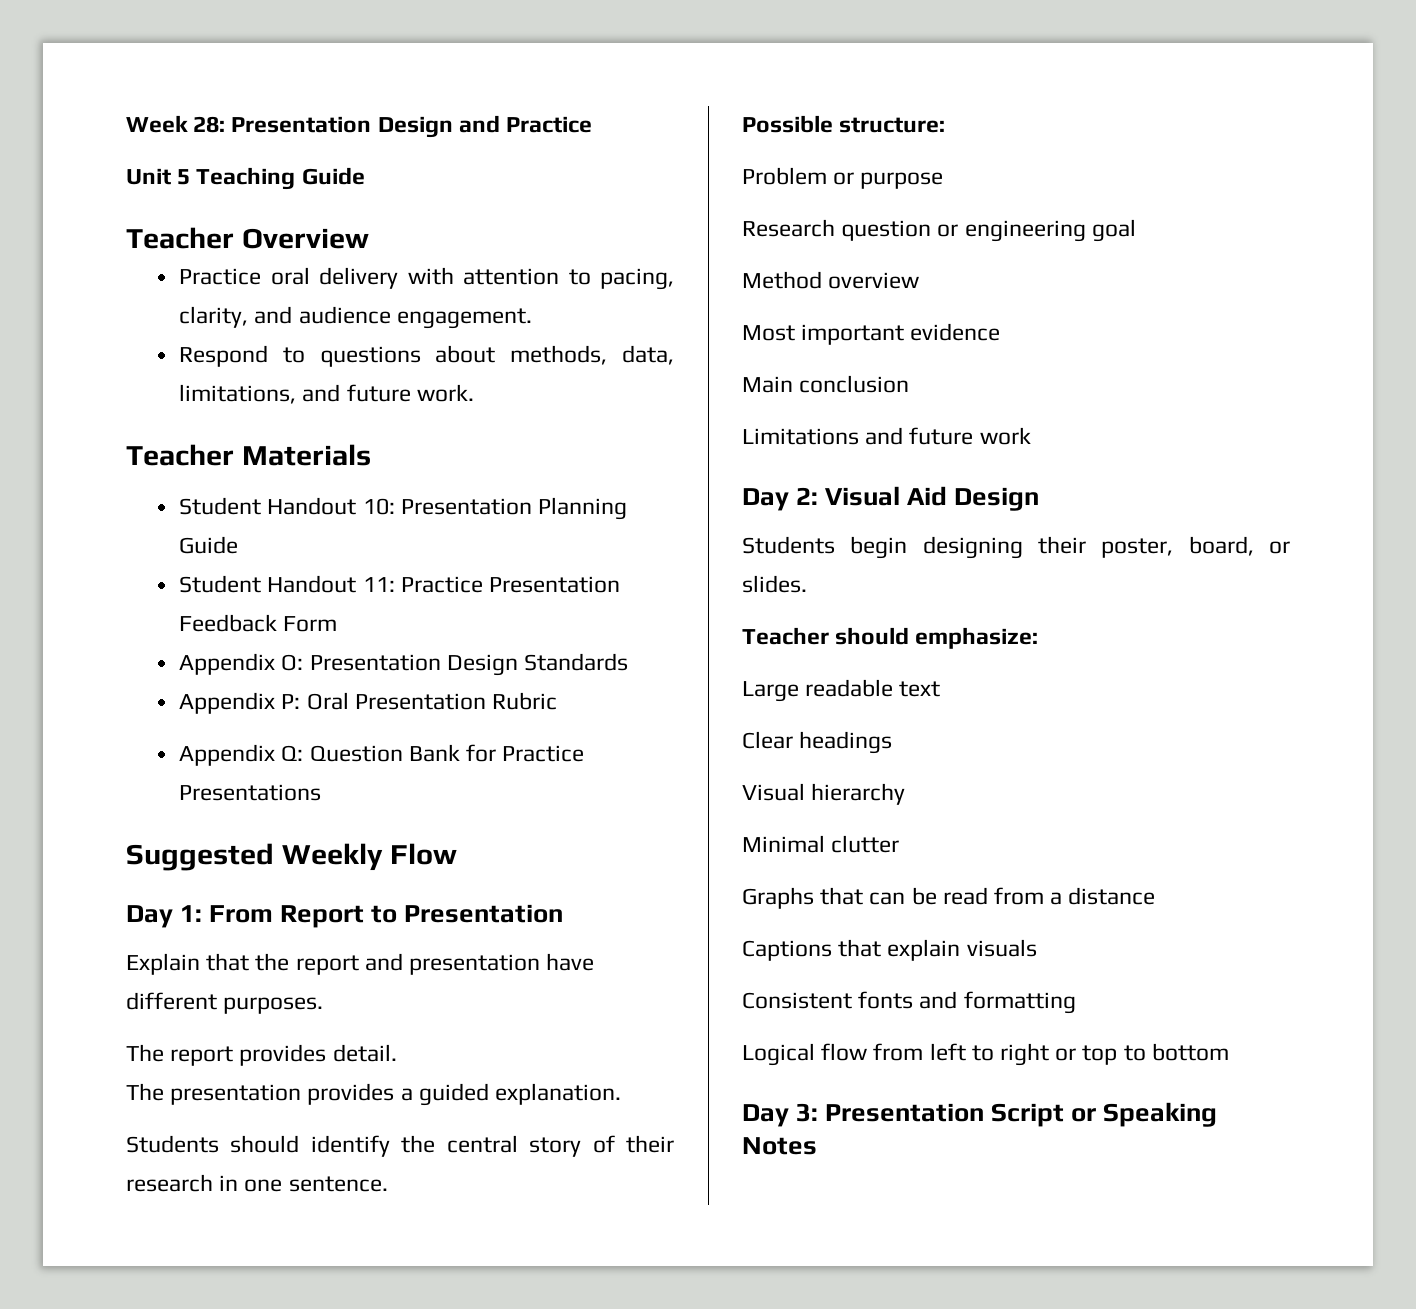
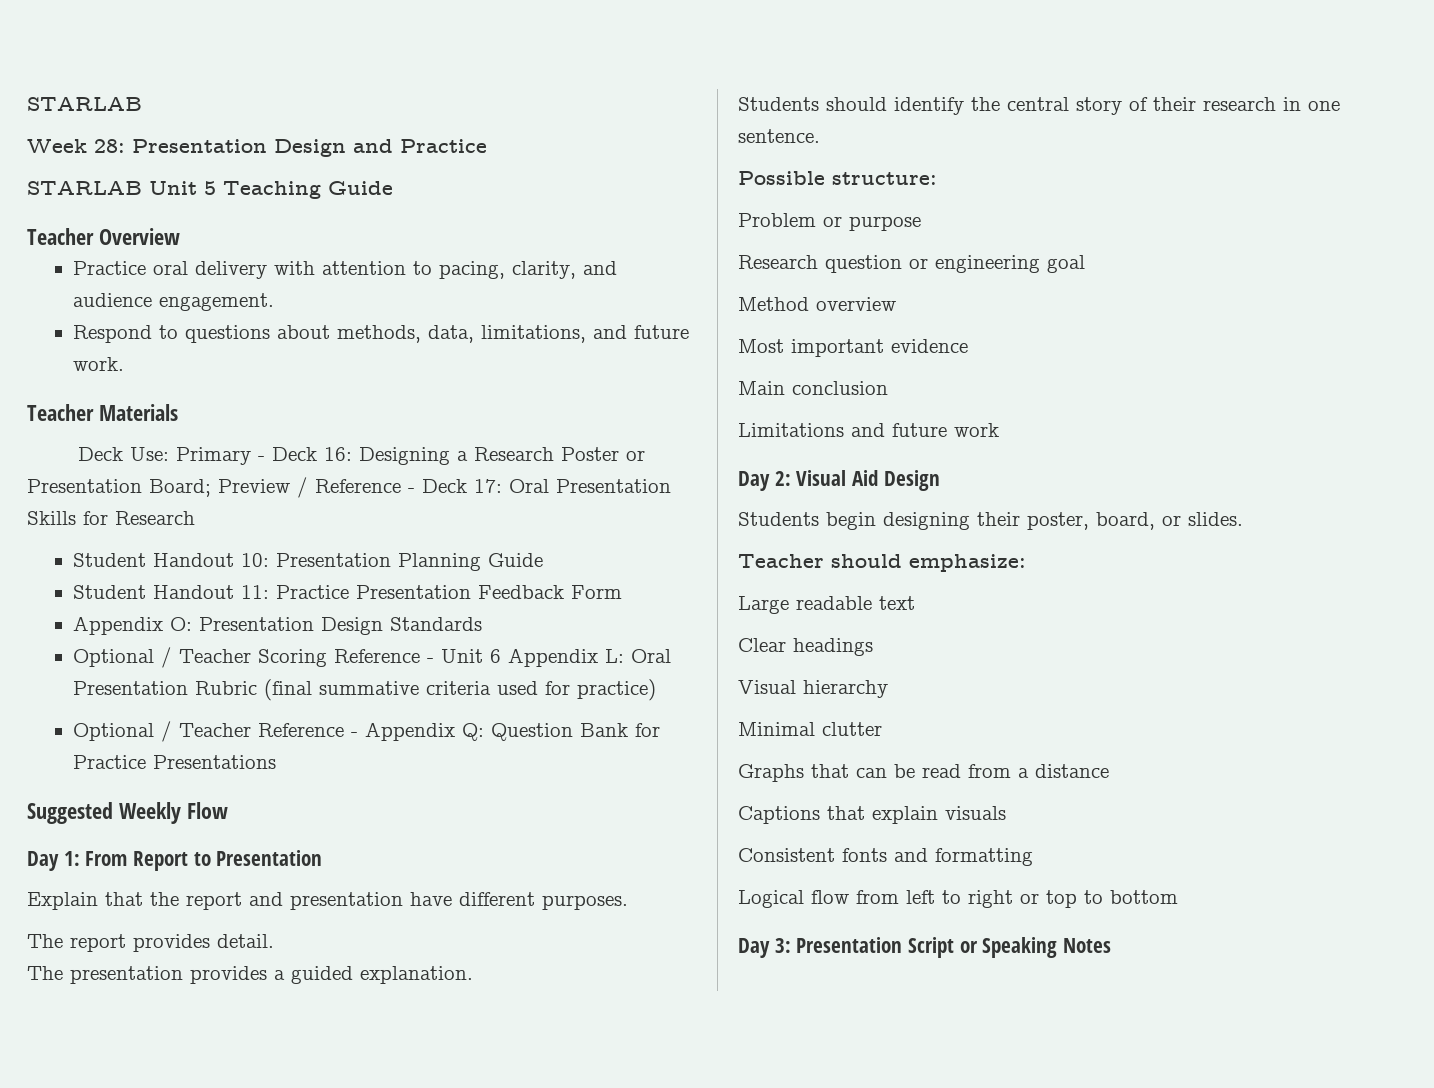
(126, 124) none -> [27,97,142,111] STARLAB //
(593, 124) none -> [27,181,142,195] STARLAB
(371, 455) none -> [77,447,645,465] [27,477,671,498] [27,511,195,525] // Deck Use: Primary - Deck 16: Designing a Research Poster or Presentation Board; Preview / Reference - Deck 17: Oral Presentation Skills for Research
[179,692,558,714] Appendix P: Oral Presentation Rubric // -> [73,647,672,668] [73,679,657,701] [73,721,359,742] Optional / Teacher Scoring Reference - Unit 6 Appendix L: Oral Presentation Rubric (final summative criteria used for practice) // Optional / Teacher Reference -

